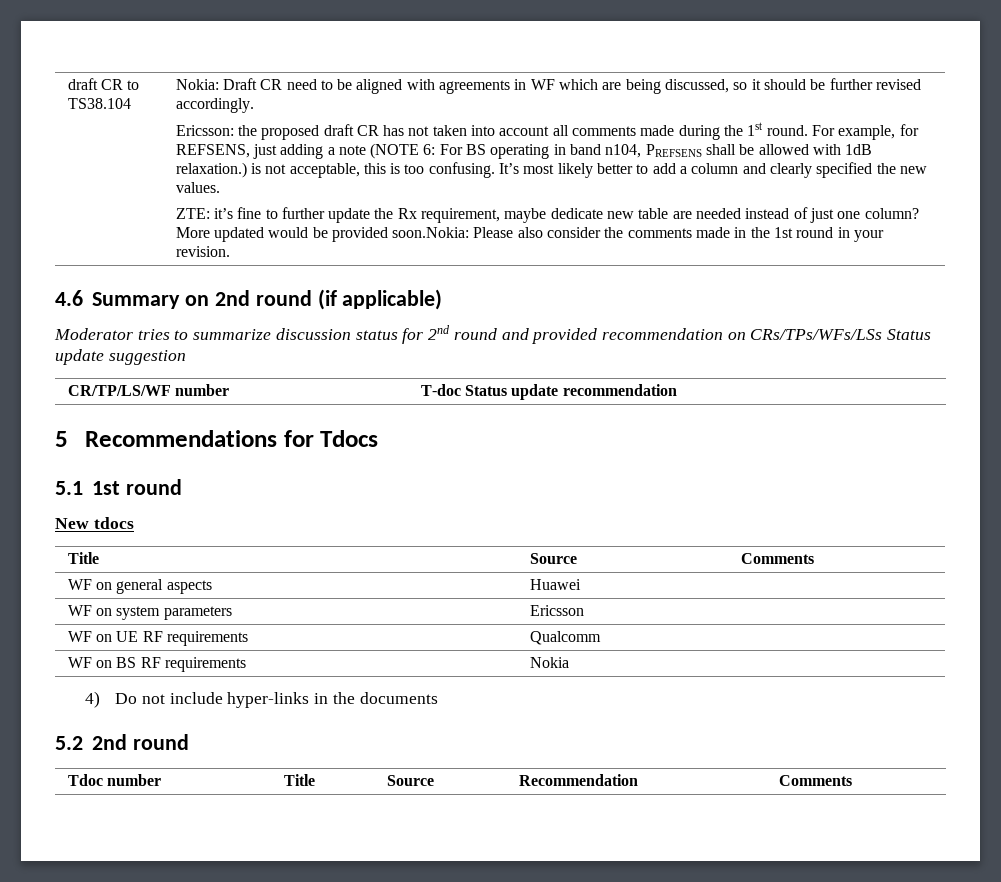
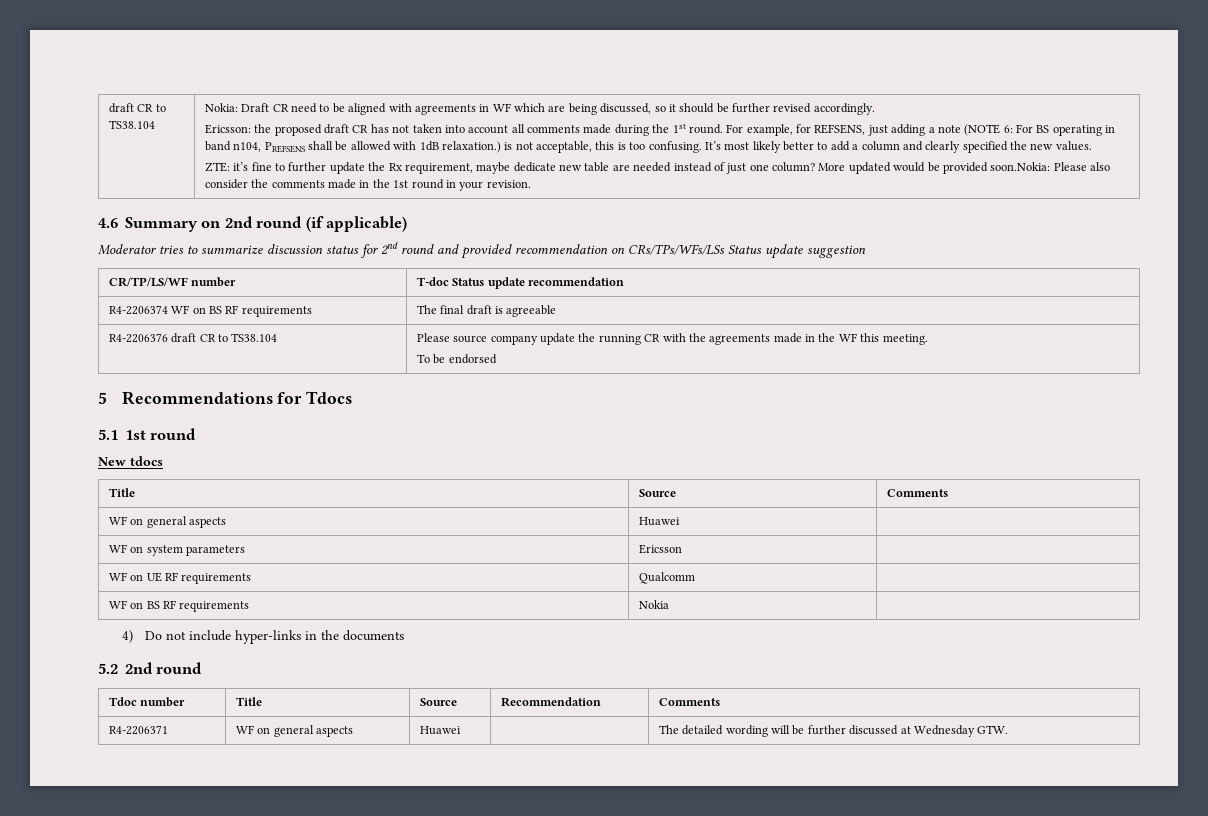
(677, 390) none -> [108,305,312,317] [416,305,557,317] [108,333,278,343] [416,333,928,345] [416,354,497,364] // R4-2206374 WF on BS RF requirements | The final draft is agreeable // R4-2206376 draft CR to TS38.104 | Please source company update the running CR with the agreements made in the WF this meeting. // To be endorsed
(852, 780) none -> [108,725,168,735] [235,725,354,737] [419,726,461,735] [658,725,1009,737] // R4-2206371 | WF on general aspects | Huawei | | The detailed wording will be further discussed at Wednesday GTW.

